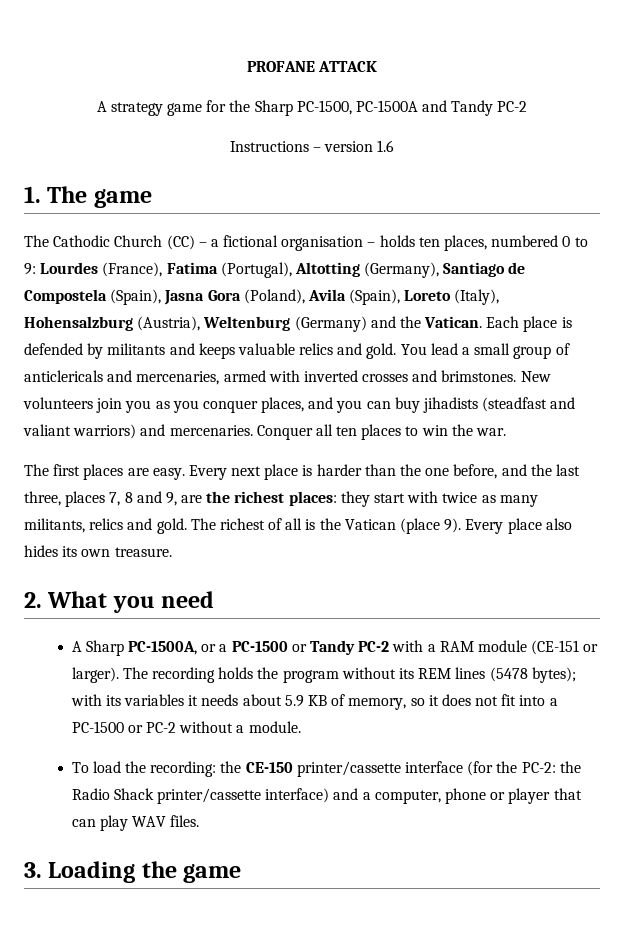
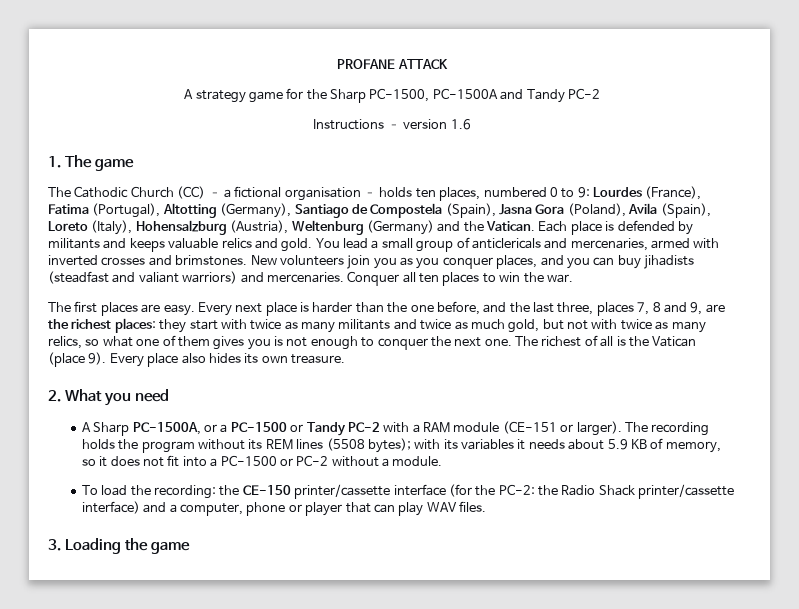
[24,518,187,534] militants, relics and gold. -> [338,319,706,333] [48,335,512,350] militants and twice as much gold, but not with twice as many relics, so what one of them gives you is not enough to conquer the next one.
[489,667,528,682] (5478 -> [326,438,365,451] (5508

